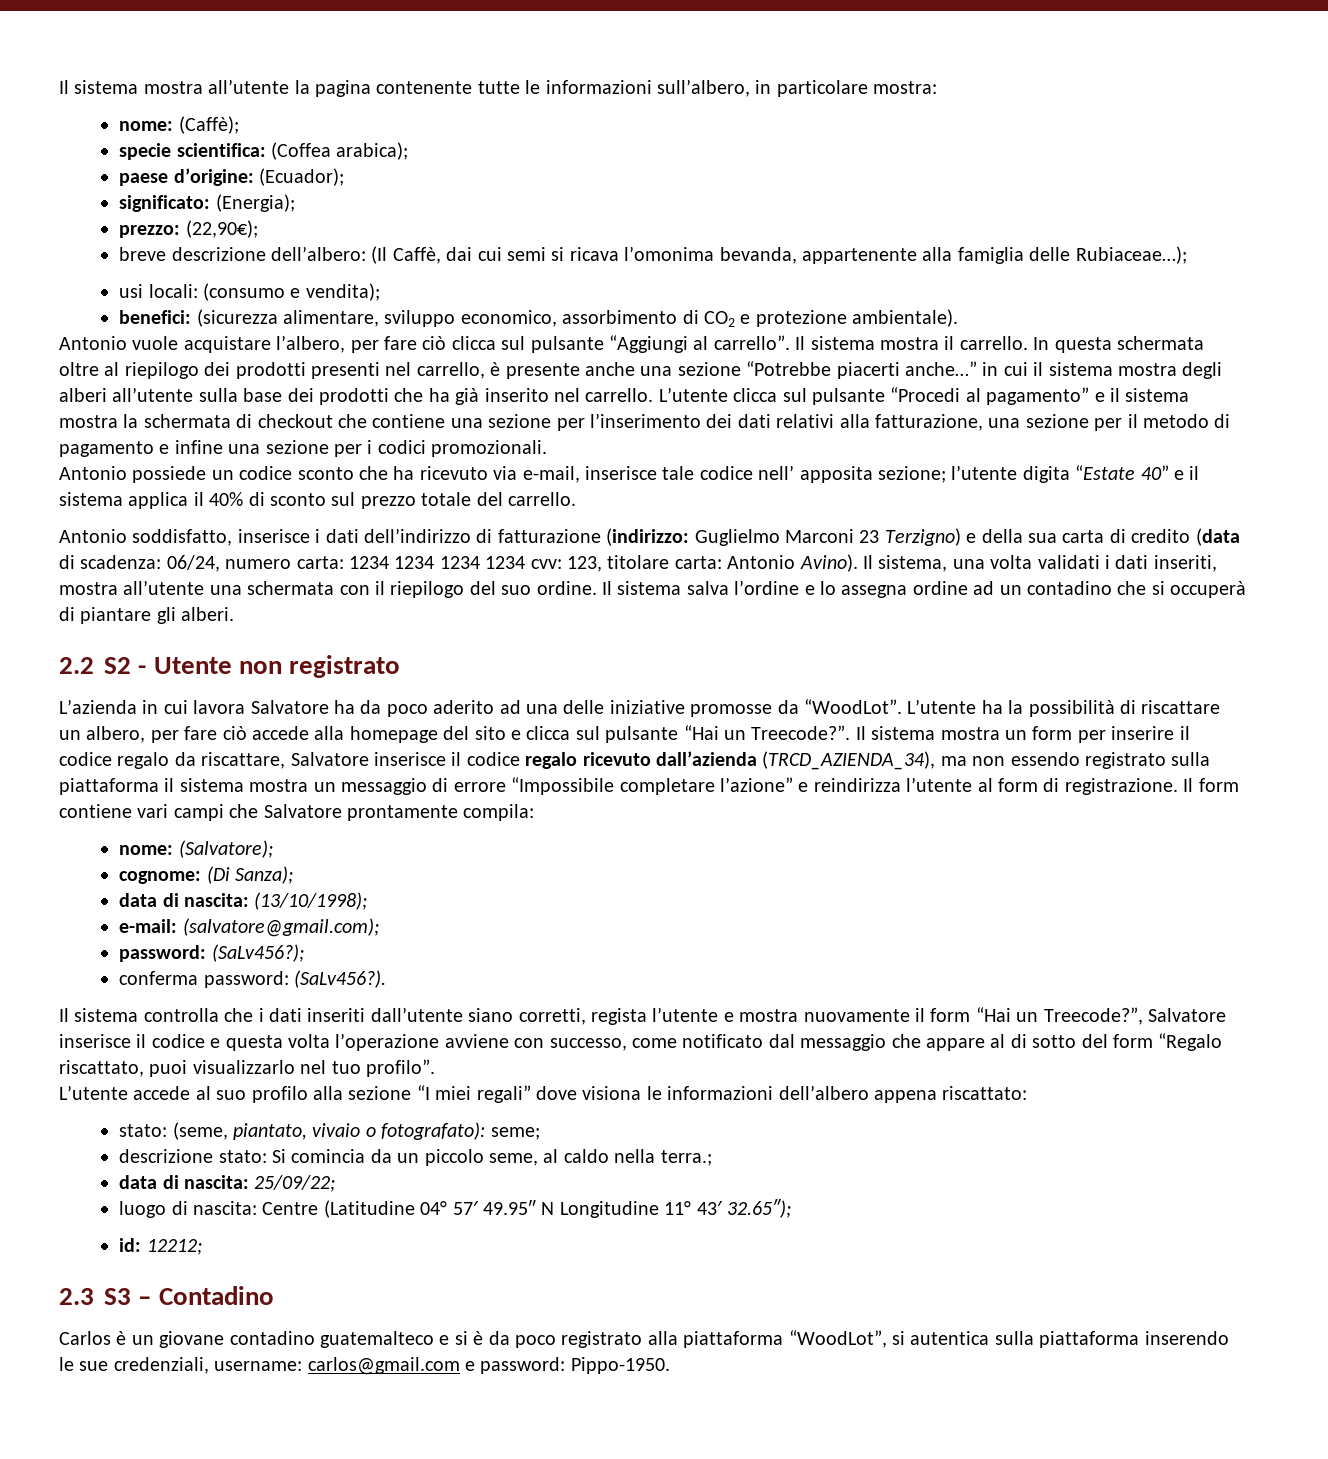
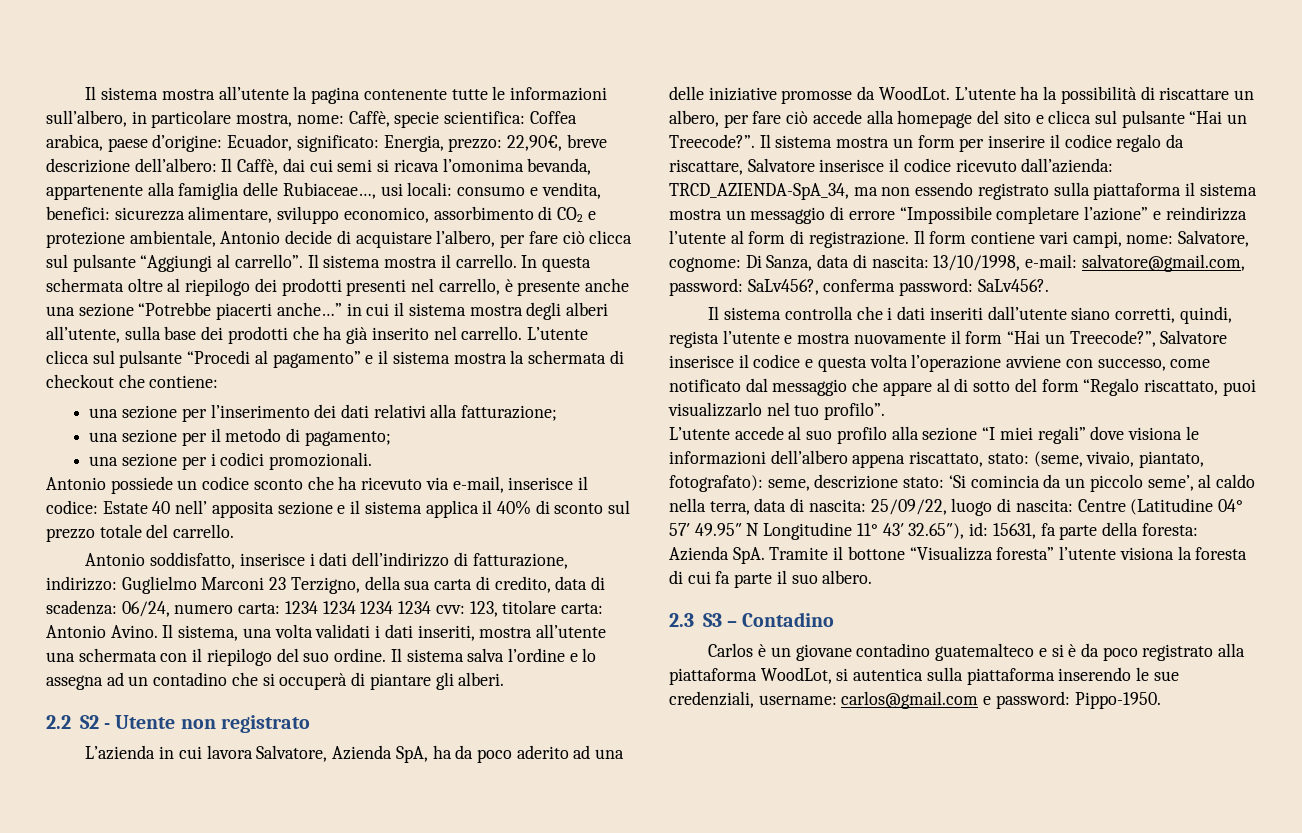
[873,81,938,94] [119,116,239,134] [119,142,409,160] [119,168,344,186] [119,194,295,212] [119,220,258,238] mostra: // nome: (Caffè); // specie scientifica: (Coffea arabica); // paese d’origine: (Ecuador); // significato: (Energia); // prezzo: (22,90€); // -> [236,111,577,128] [46,134,563,152] mostra, nome: Caffè, specie scientifica: Coffea arabica, paese d’origine: Ecuador, significato: Energia, prezzo: 22,90€,
[371,246,388,264] (Il -> [221,158,233,172] Il
[1075,246,1187,264] Rubiaceae…); // -> [282,182,376,199] Rubiaceae…,
[202,283,380,301] [119,309,278,327] (consumo e vendita); // benefici: (sicurezza -> [457,182,601,199] [46,206,185,221] consumo e vendita, benefici: sicurezza
[852,309,959,327] [59,336,179,350] ambientale). // Antonio vuole -> [129,230,351,247] ambientale, Antonio decide di
[112,387,194,402] all’utente -> [46,326,120,343] all’utente,
[372,414,446,428] contiene -> [149,375,219,388] contiene: //
[874,414,983,431] fatturazione, -> [461,405,558,421] fatturazione; //
[59,440,223,457] pagamento e infine -> [304,431,391,446] pagamento; //
[662,465,1169,483] tale codice nell’ apposita sezione; l’utente digita “Estate 40” -> [577,476,588,490] [46,500,333,518] il codice: Estate 40 nell’ apposita sezione
[497,528,690,546] fatturazione (indirizzo: -> [472,553,568,569] [46,576,117,591] fatturazione, indirizzo:
[884,528,977,546] Terzigno) e -> [290,577,360,594] Terzigno,
[1131,528,1240,546] credito (data -> [494,576,588,593] credito, data
[799,554,858,572] Avino). -> [110,625,158,638] Avino.
[912,581,968,595] ordine -> (103, 682) none
[250,700,329,714] Salvatore -> [256,745,428,763] Salvatore, Azienda SpA,
[803,699,902,714] “WoodLot”. -> [878,86,950,100] WoodLot.
[525,751,936,770] regalo ricevuto dall’azienda (TRCD_AZIENDA_34), -> [955,158,1114,173] [669,183,849,200] ricevuto dall’azienda: TRCD_AZIENDA-SpA_34,
[173,804,535,821] [119,840,273,858] [119,866,293,884] [119,892,368,910] [119,918,379,937] [119,944,304,962] campi che Salvatore prontamente compila: // nome: (Salvatore); // cognome: (Di Sanza); // data di nascita: (13/10/1998); // e-mail: (salvatore@gmail.com); // password: (SaLv456?); // -> [1072,230,1249,248] [669,254,1245,272] [669,278,819,296] campi, nome: Salvatore, cognome: Di Sanza, data di nascita: 13/10/1998, e-mail: salvatore@gmail.com, password: SaLv456?,
[293,970,386,988] (SaLv456?). -> [977,279,1049,292] SaLv456?.
(586, 1016) none -> [1179,306,1232,324] quindi,
[942,1086,1028,1100] riscattato: // -> [909,451,984,467] riscattato,
[232,1122,540,1140] piantato, vivaio o fotografato): seme; // -> [1086,451,1205,468] [669,475,810,492] vivaio, piantato, fotografato): seme,
[271,1149,286,1163] Si -> [948,475,966,488] ‘Si
[488,1153,538,1166] seme, -> [1147,475,1194,491] seme’,
[660,1150,712,1166] [119,1175,336,1192] terra.; // data di nascita: 25/09/22; // -> [709,498,947,515] terra, data di nascita: 25/09/22,
[726,1199,791,1218] [119,1238,202,1255] 32.65″); // id: 12212; -> [908,522,1198,540] [669,546,1248,564] [669,570,873,588] 32.65″), id: 15631, fa parte della foresta: Azienda SpA. Tramite il bottone “Visualizza foresta” l’utente visiona la foresta di cui fa parte il suo albero.
[788,1330,887,1348] “WoodLot”, -> [760,667,832,684] WoodLot,

